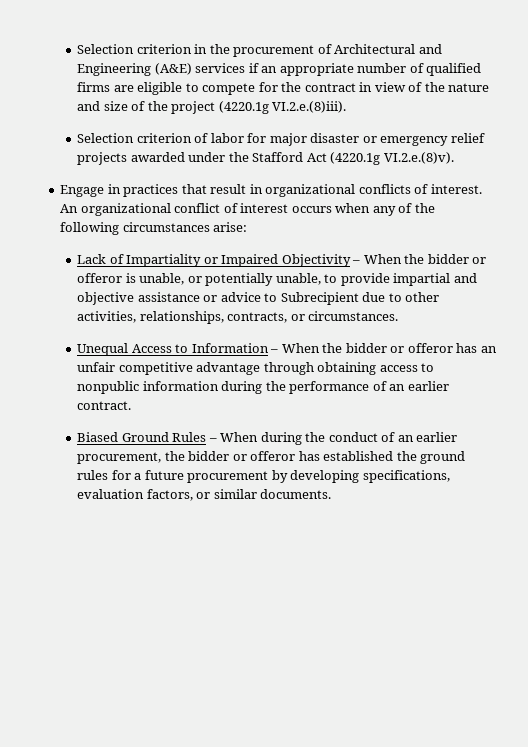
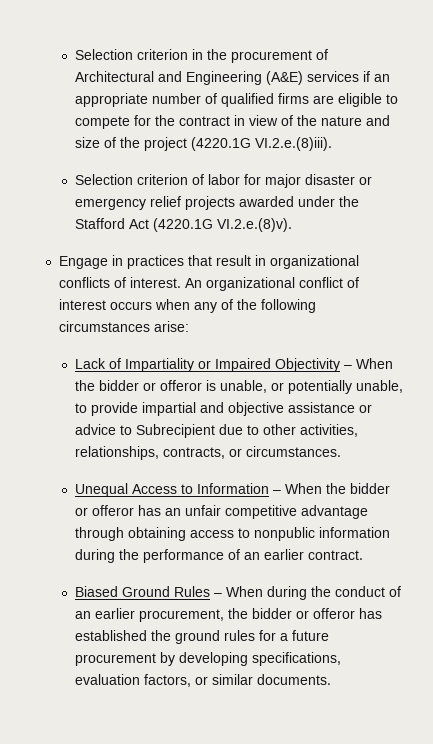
[218,101,269,114] (4220.1g -> [190,137,251,151] (4220.1G
[330,152,381,165] (4220.1g -> [152,218,213,232] (4220.1G

